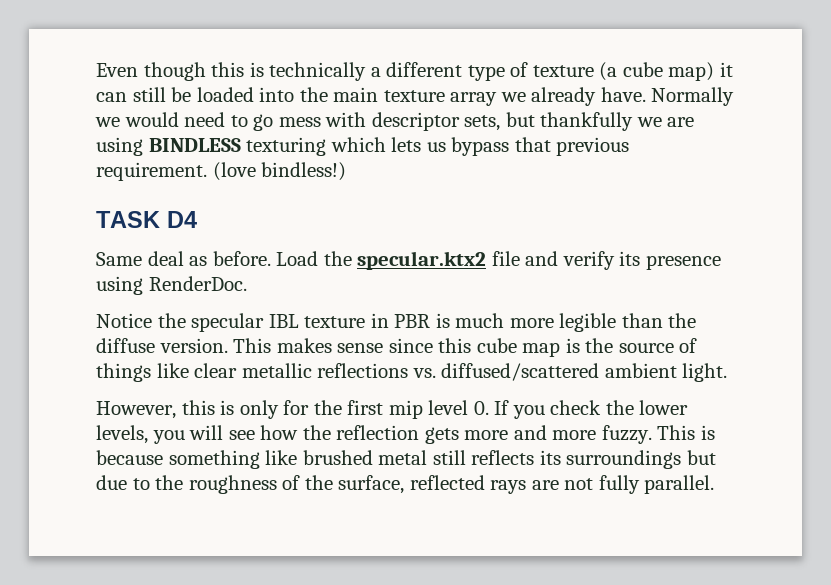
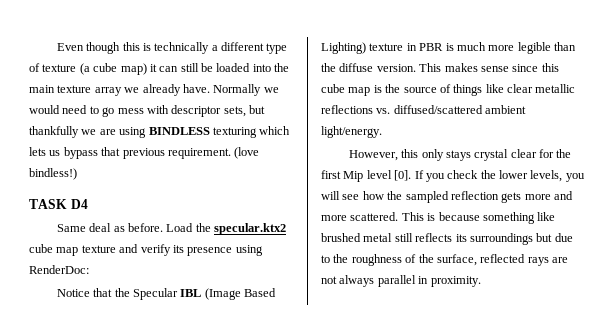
[491,251,520,266] file -> [29,244,116,256] cube map texture
[148,276,247,291] RenderDoc. -> [29,265,89,274] RenderDoc:
[157,313,299,332] the specular IBL -> [93,288,277,300] [321,42,366,54] that the Specular IBL (Image Based Lighting)
[682,363,728,382] light. -> [321,126,382,138] light/energy.
[220,400,489,419] is only for the first mip level 0. -> [421,149,572,161] [321,170,412,182] only stays crystal clear for the first Mip level [0].
(331, 432) none -> [405,191,449,203] sampled
[601,425,652,444] fuzzy. -> [350,212,399,221] scattered.
[598,475,715,494] fully parallel. -> [339,275,481,287] always parallel in proximity.

